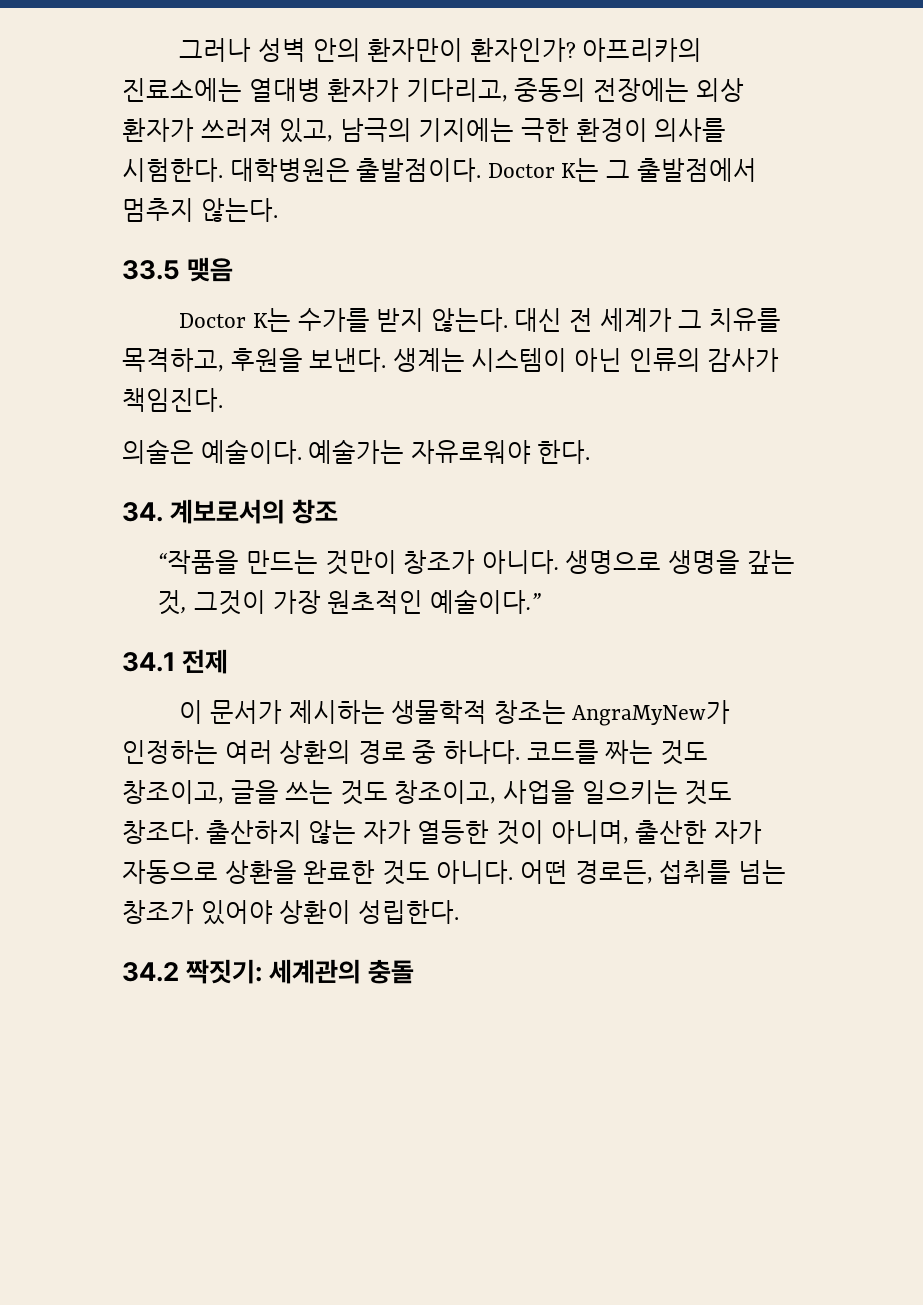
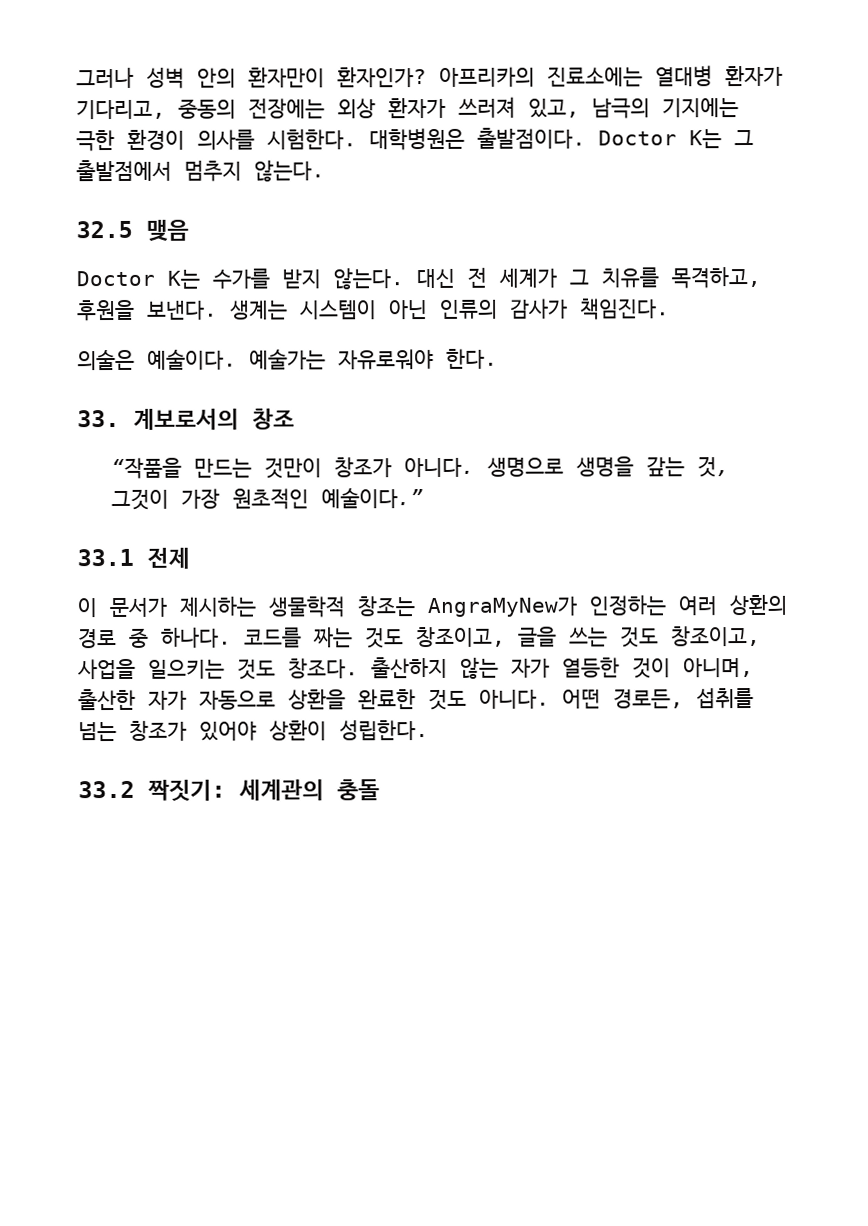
[122,260,180,280] 33.5 -> [76,220,133,239] 32.5
[122,502,163,522] 34. -> [77,409,120,428] 33.
[122,652,175,672] 34.1 -> [77,548,134,567] 33.1
[122,962,179,982] 34.2 -> [78,780,135,799] 33.2

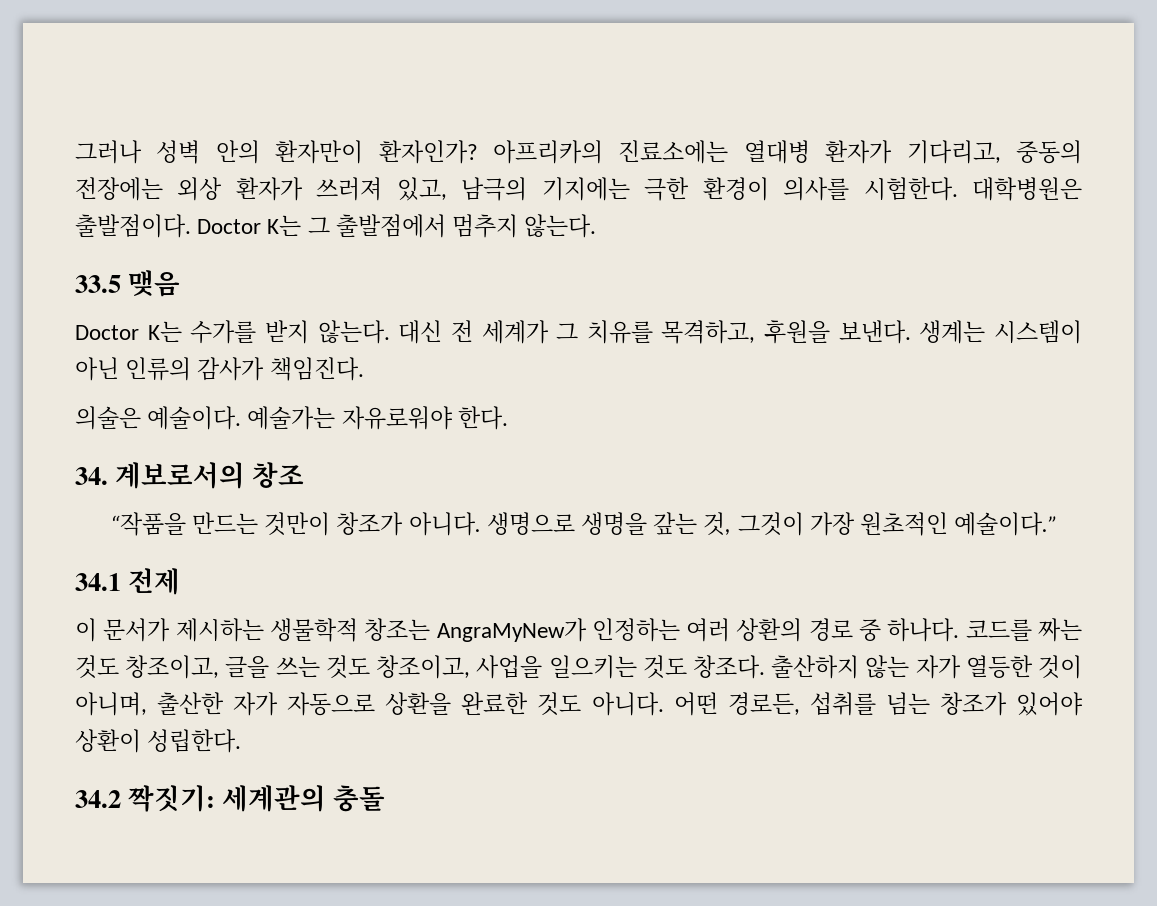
[76,220,133,239] 32.5 -> [75,275,121,293] 33.5
[77,409,120,428] 33. -> [75,467,108,485] 34.
[77,548,134,567] 33.1 -> [75,573,121,591] 34.1
[78,780,135,799] 33.2 -> [75,790,121,808] 34.2

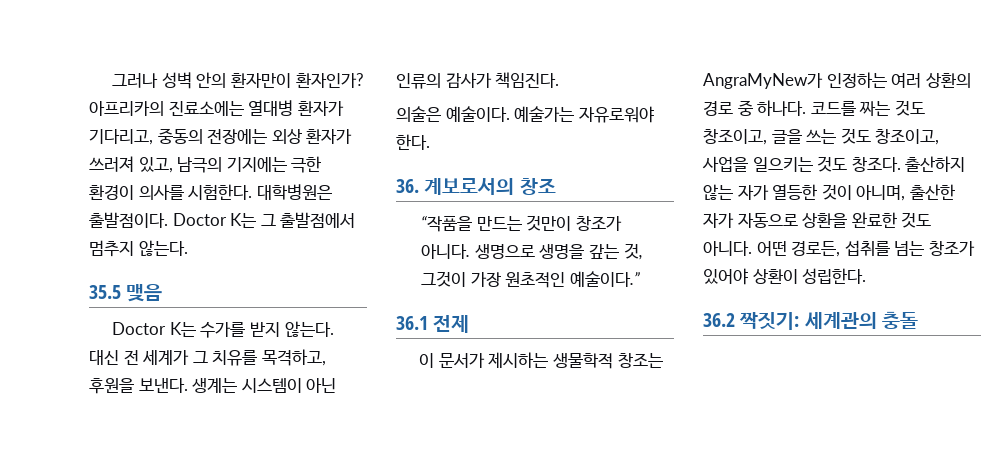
[75,275,121,293] 33.5 -> [89,285,121,299] 35.5
[75,467,108,485] 34. -> [396,179,419,193] 36.
[75,573,121,591] 34.1 -> [396,316,428,330] 36.1
[75,790,121,808] 34.2 -> [703,313,735,327] 36.2

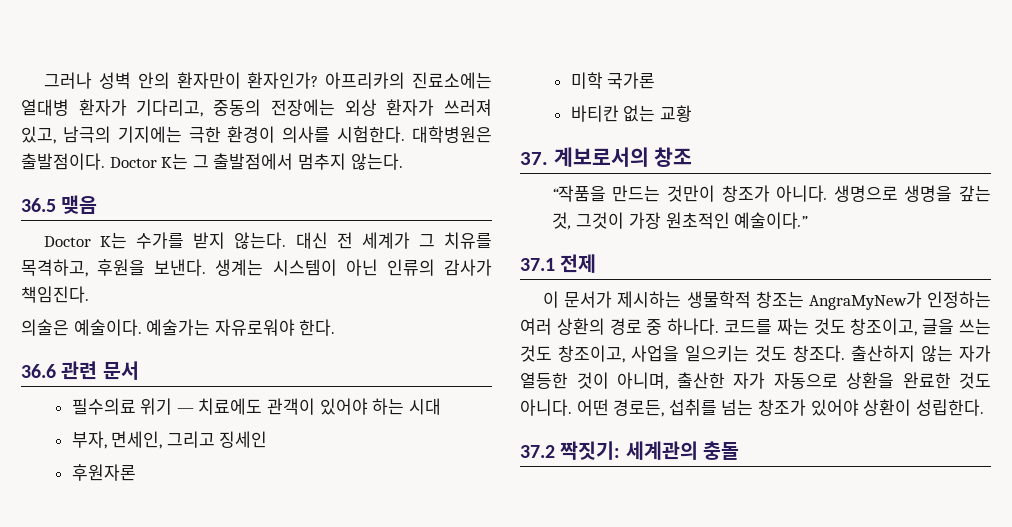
[89,285,121,299] 35.5 -> [21,198,56,212] 36.5
[396,179,419,193] 36. -> [21,361,139,380] [71,398,441,415] [71,431,268,449] [71,464,136,481] [570,72,656,89] [570,105,692,122] [520,152,548,165] 36.6 관련 문서 // 필수의료 위기 — 치료에도 관객이 있어야 하는 시대 // 부자, 면세인, 그리고 징세인 // 후원자론 // 미학 국가론 // 바티칸 없는 교황 // 37.
[396,316,428,330] 36.1 -> [520,258,555,271] 37.1
[703,313,735,327] 36.2 -> [520,445,555,458] 37.2

